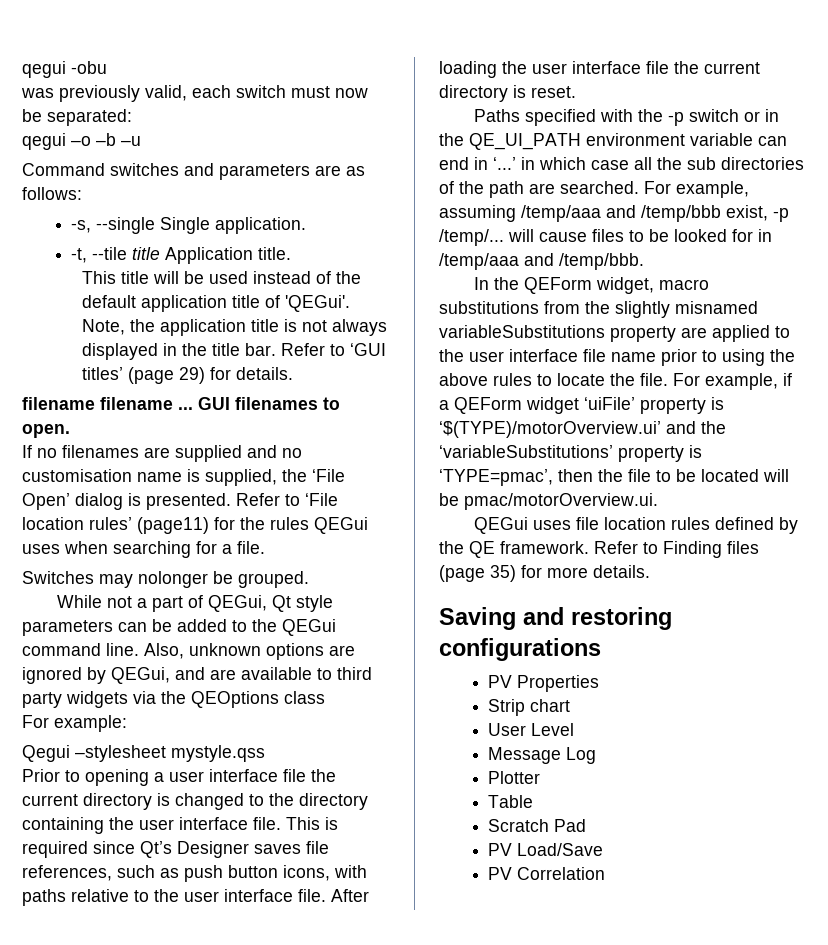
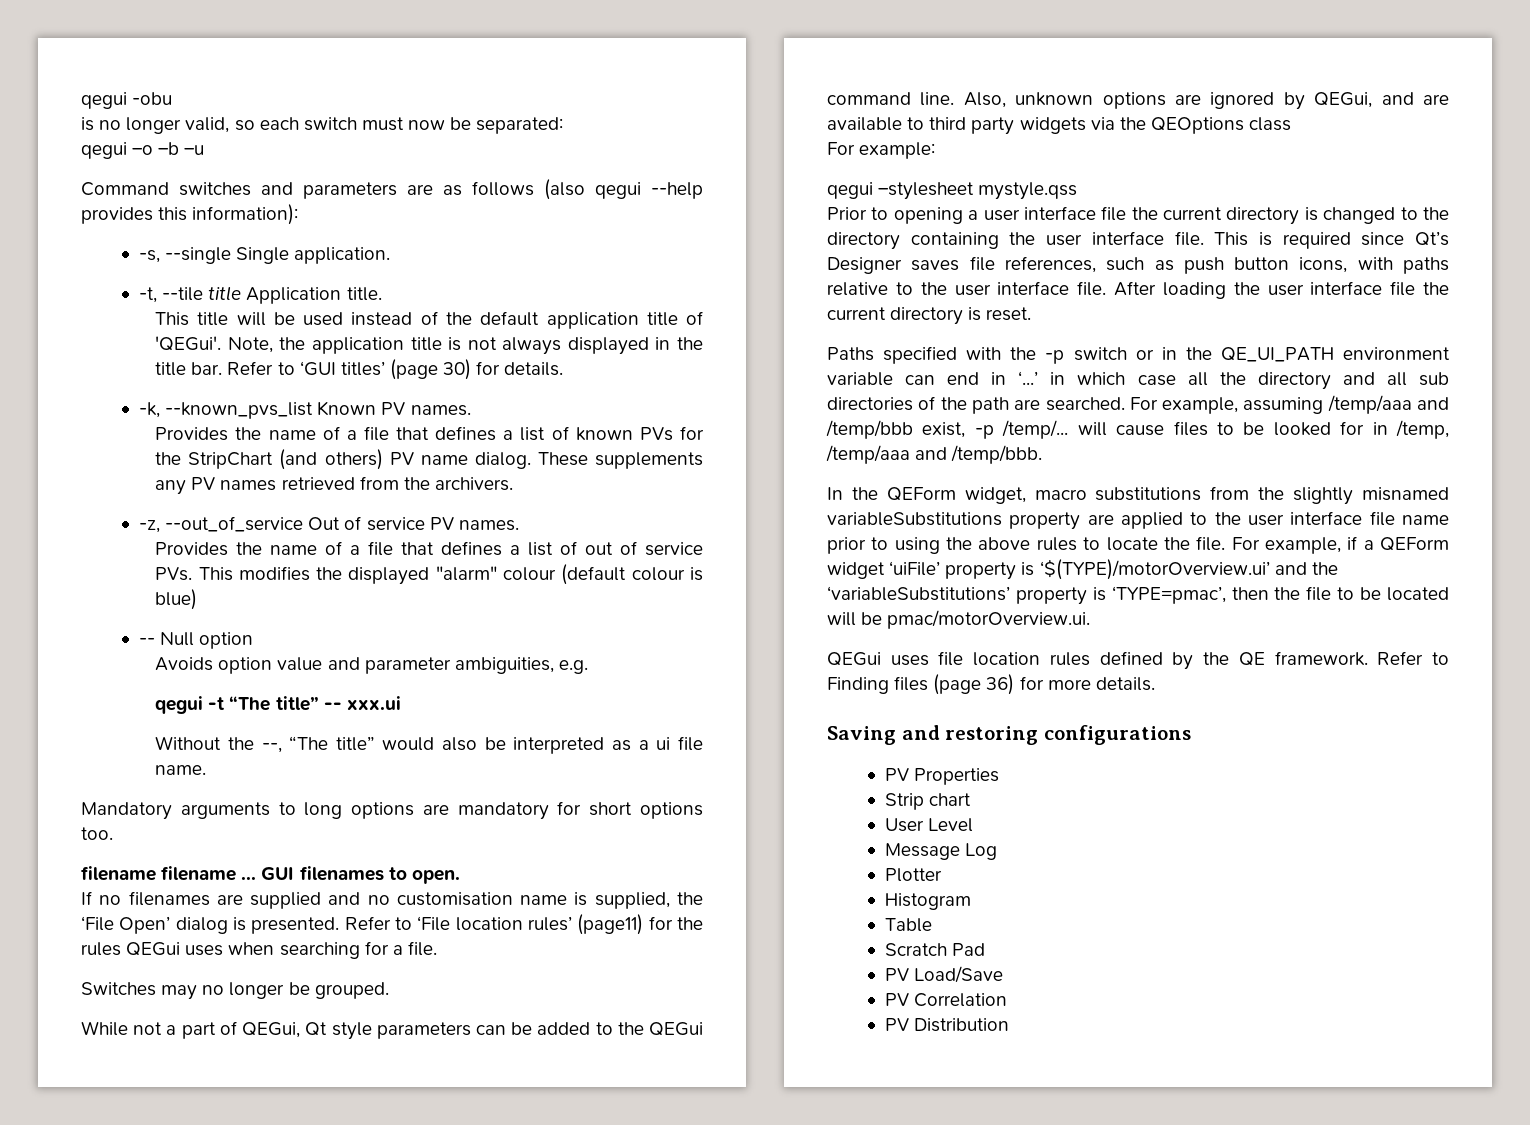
[21,85,187,102] was previously valid, -> [81,117,255,134] is no longer valid, so
[22,187,82,200] follows: -> [472,179,703,200] [81,204,299,225] follows (also qegui --help provides this information):
[179,367,206,384] 29) -> [443,359,472,380] 30)
(294, 373) none -> [139,401,471,419] [155,426,704,441] [155,449,703,470] [155,476,514,495] [139,516,519,533] [155,541,704,556] [155,564,703,585] [155,589,198,610] [139,632,254,649] [155,657,589,674] [155,696,401,714] [155,736,703,754] [155,765,207,775] [81,801,703,820] [81,827,113,840] // -k, --known_pvs_list Known PV names. // Provides the name of a file that defines a list of known PVs for the StripChart (and others) PV name dialog. These supplements any PV names retrieved from the archivers. // -z, --out_of_service Out of service PV names. // Provides the name of a file that defines a list of out of service PVs. This modifies the displayed "alarm" colour (default colour is blue) // -- Null option // Avoids option value and parameter ambiguities, e.g. // qegui -t “The title” -- xxx.ui // Without the --, “The title” would also be interpreted as a ui file name. // Mandatory arguments to long options are mandatory for short options too.
[138,571,208,588] nolonger -> [202,982,285,999] no longer
[22,745,70,762] Qegui -> [827,182,873,199] qegui
(682, 163) none -> [1257,372,1407,390] directory and all
(772, 235) none -> [1396,420,1449,439] /temp,
[490,565,516,582] 35) -> [986,674,1015,695] 36)
(541, 777) none -> [885,893,972,910] // Histogram
(606, 873) none -> [885,1018,1010,1032] // PV Distribution

